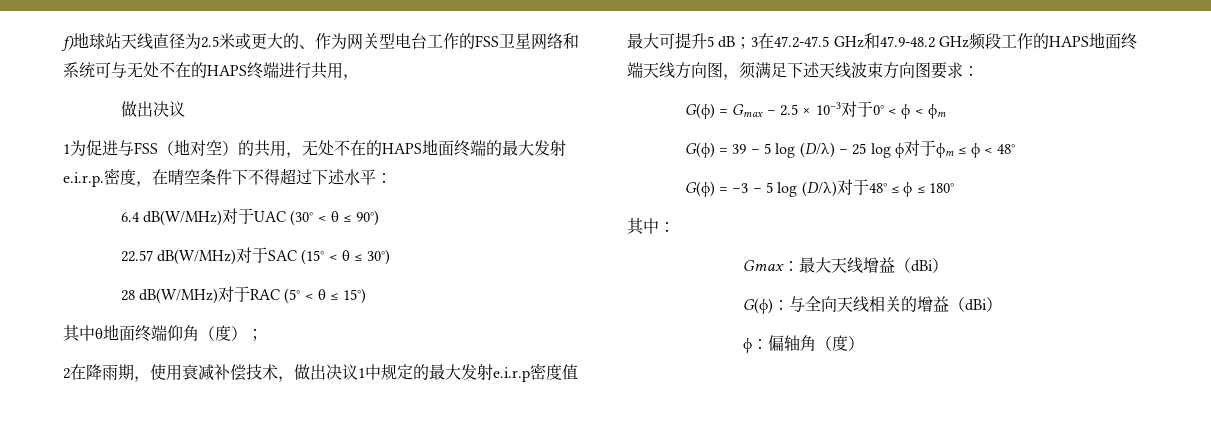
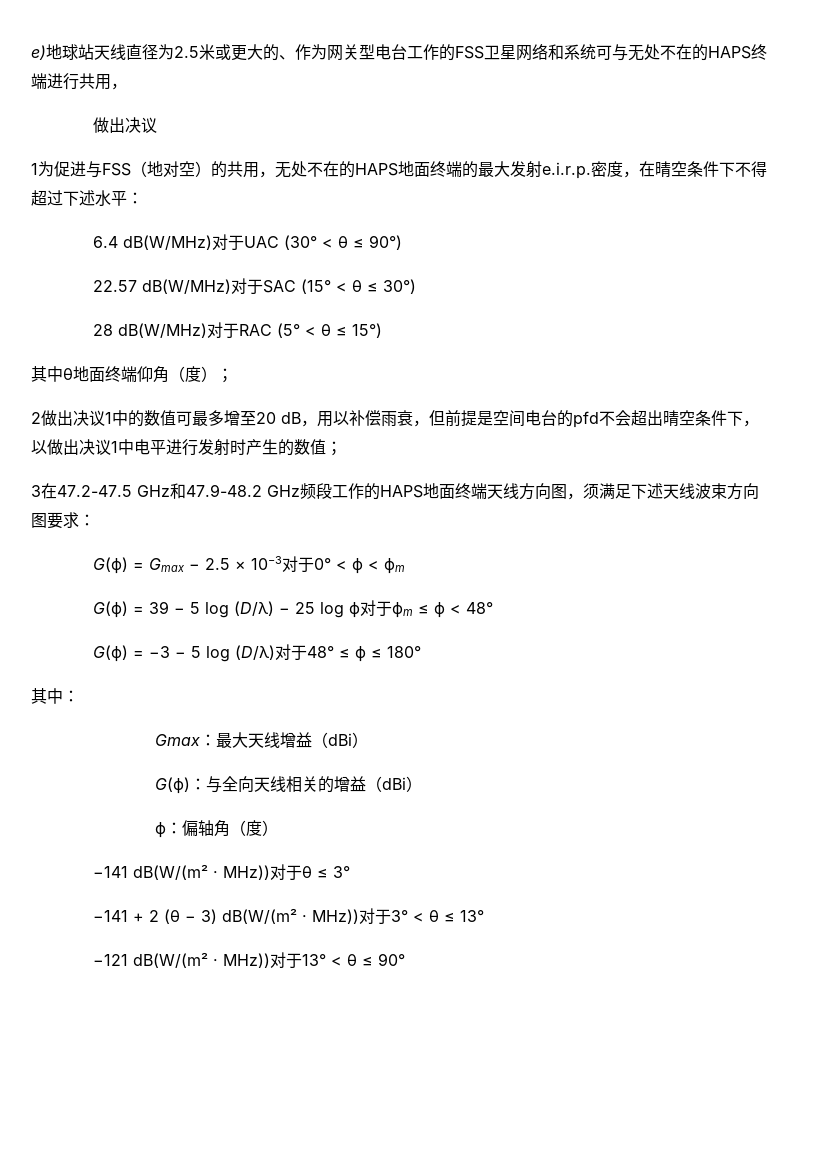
[61,35,74,51] f) -> [31,45,46,60] e)
[70,363,578,382] [627,32,752,49] 在降雨期，使用衰减补偿技术，做出决议1中规定的最大发射e.i.r.p密度值最大可提升5 dB； -> [41,410,759,428] [31,439,342,456] 做出决议1中的数值可最多增至20 dB，用以补偿雨衰，但前提是空间电台的pfd不会超出晴空条件下，以做出决议1中电平进行发射时产生的数值； //
(864, 343) none -> [93,864,351,880] [93,908,485,924] [93,952,406,968] // −141 dB(W/(m² · MHz))对于θ ≤ 3° // −141 + 2 (θ − 3) dB(W/(m² · MHz))对于3° < θ ≤ 13° // −121 dB(W/(m² · MHz))对于13° < θ ≤ 90°

